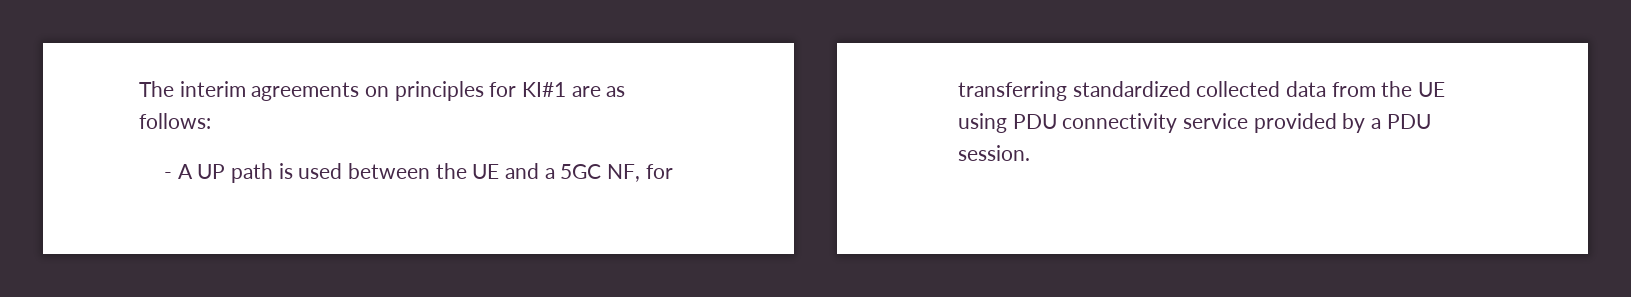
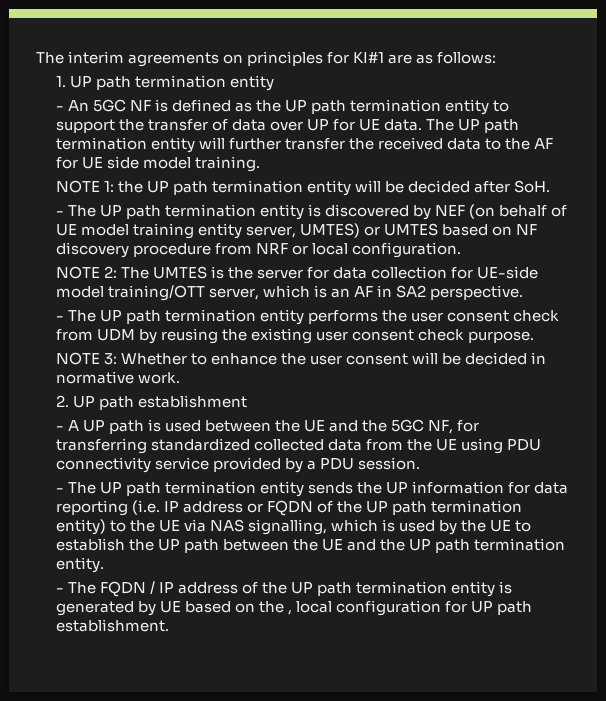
(211, 121) none -> [55,75,274,91] [55,99,510,115] [55,119,520,133] [55,137,554,153] [55,156,260,172] [55,180,551,196] [55,204,568,220] [55,223,538,239] [55,242,462,258] [55,266,539,279] [55,285,524,301] [55,309,560,325] [55,328,535,344] [55,352,547,365] [55,371,180,384] [55,395,247,410] // 1. UP path termination entity // - An 5GC NF is defined as the UP path termination entity to support the transfer of data over UP for UE data. The UP path termination entity will further transfer the received data to the AF for UE side model training. // NOTE 1: the UP path termination entity will be decided after SoH. // - The UP path termination entity is discovered by NEF (on behalf of UE model training entity server, UMTES) or UMTES based on NF discovery procedure from NRF or local configuration. // NOTE 2: The UMTES is the server for data collection for UE-side model training/OTT server, which is an AF in SA2 perspective. // - The UP path termination entity performs the user consent check from UDM by reusing the existing user consent check purpose. // NOTE 3: Whether to enhance the user consent will be decided in normative work. // 2. UP path establishment
[544,168,555,179] a -> [362,420,388,432] the
(1031, 153) none -> [55,481,569,497] [55,500,523,516] [55,519,532,535] [55,538,566,553] [55,557,104,573] [55,581,513,597] [55,600,533,616] [55,619,169,632] // - The UP path termination entity sends the UP information for data reporting (i.e. IP address or FQDN of the UP path termination entity) to the UE via NAS signalling, which is used by the UE to establish the UP path between the UE and the UP path termination entity. // - The FQDN / IP address of the UP path termination entity is generated by UE based on the , local configuration for UP path establishment.

